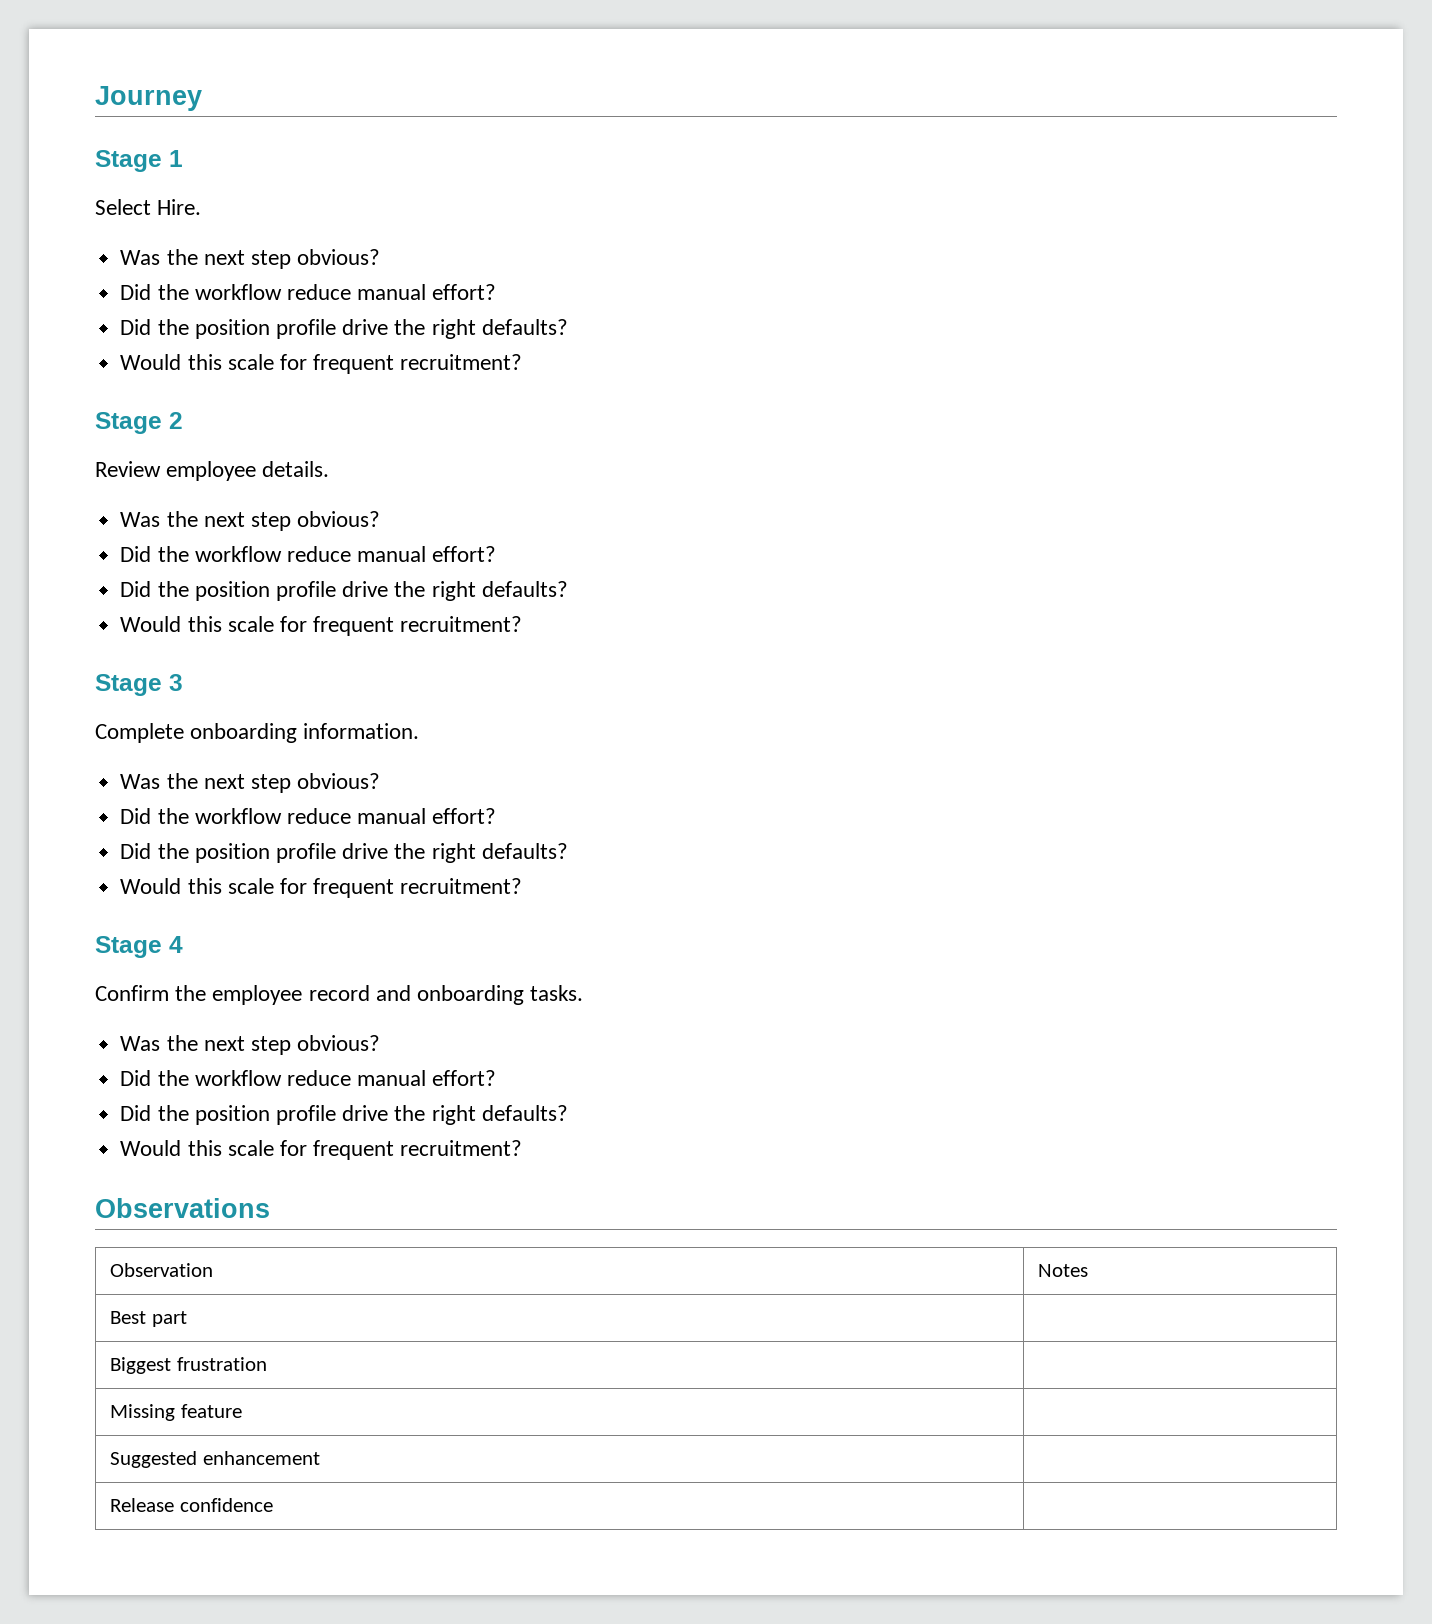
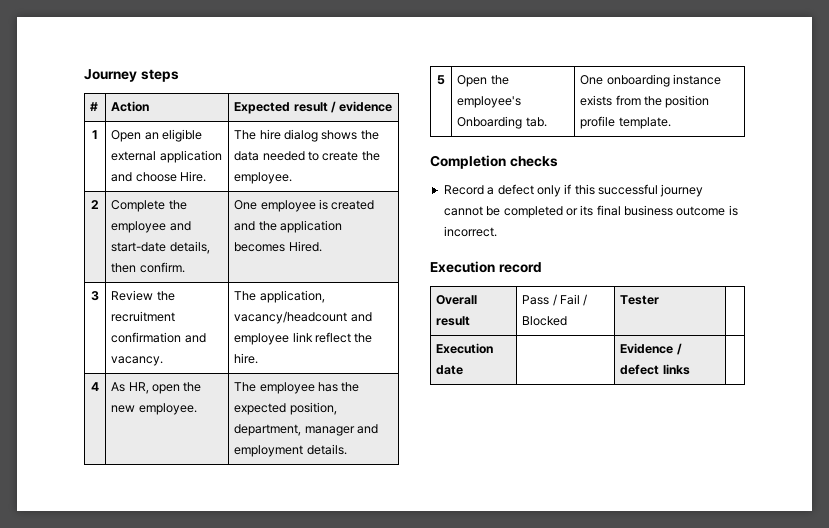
[95,150,183,172] [95,199,202,215] [120,249,381,269] [120,284,497,300] [120,319,568,339] [120,354,523,374] [95,412,183,434] [95,461,330,481] [120,511,381,531] [120,546,497,562] [120,581,568,601] [120,616,523,636] [95,674,183,696] [95,723,420,743] [120,773,381,793] [120,808,497,824] [120,843,568,863] [120,878,523,898] [95,936,183,958] [95,985,584,1005] [120,1035,381,1055] [120,1070,497,1086] [120,1105,568,1125] [120,1140,523,1160] [95,1198,270,1218] [110,1263,214,1277] [1038,1264,1089,1277] [110,1311,187,1327] [110,1357,267,1374] [110,1404,242,1421] [110,1451,320,1468] [110,1498,273,1512] // Stage 1 // Select Hire. // Was the next step obvious? // Did the workflow reduce manual effort? // Did the position profile drive the right defaults? // Would this scale for frequent recruitment? // Stage 2 // Review employee details. // Was the next step obvious? // Did the workflow reduce manual effort? // Did the position profile drive the right defaults? // Would this scale for frequent recruitment? // Stage 3 // Complete onboarding information. // Was the next step obvious? // Did the workflow reduce manual effort? // Did the position profile drive the right defaults? // Would this scale for frequent recruitment? // Stage 4 // Confirm the employee record and onboarding tasks. // Was the next step obvious? // Did the workflow reduce manual effort? // Did the position profile drive the right defaults? // Would this scale for frequent recruitment? // Observations // Observation | Notes // Best part | // Biggest frustration | // Missing feature | // Suggested enhancement | // Release confidence -> [140,69,179,82] [90,102,99,111] [111,101,150,112] [234,101,393,114] [92,130,98,139] [111,129,202,142] [111,150,222,163] [111,171,206,182] [234,129,379,142] [234,151,380,161] [234,172,293,184] [91,200,99,209] [111,200,187,212] [111,221,191,233] [111,241,210,254] [111,262,185,273] [234,199,375,212] [234,220,342,233] [234,241,322,252] [91,291,99,301] [111,290,175,301] [111,311,176,322] [111,332,206,343] [111,356,164,366] [234,290,325,303] [234,311,372,324] [234,332,373,345] [234,353,259,364] [91,382,99,391] [111,382,202,394] [111,403,197,415] [234,382,360,394] [234,402,337,415] [234,424,378,436] [234,444,347,457] [437,75,445,85] [457,75,509,87] [457,96,522,108] [457,116,547,129] [580,74,721,87] [580,95,710,108] [580,116,671,129] [430,155,558,169] [443,184,704,197] [443,205,738,218] [443,226,497,237] [430,261,542,273] [436,295,478,305] [436,316,471,326] [522,294,588,306] [522,316,568,326] [620,295,660,305] [436,343,494,354] [436,365,464,375] [620,343,682,355] [620,364,690,375] steps // # | Action | Expected result / evidence // 1 | Open an eligible external application and choose Hire. | The hire dialog shows the data needed to create the employee. // 2 | Complete the employee and start-date details, then confirm. | One employee is created and the application becomes Hired. // 3 | Review the recruitment confirmation and vacancy. | The application, vacancy/headcount and employee link reflect the hire. // 4 | As HR, open the new employee. | The employee has the expected position, department, manager and employment details. // 5 | Open the employee's Onboarding tab. | One onboarding instance exists from the position profile template. // Completion checks // Record a defect only if this successful journey cannot be completed or its final business outcome is incorrect. // Execution record // Overall result | Pass / Fail / Blocked | Tester | // Execution date | | Evidence / defect links

